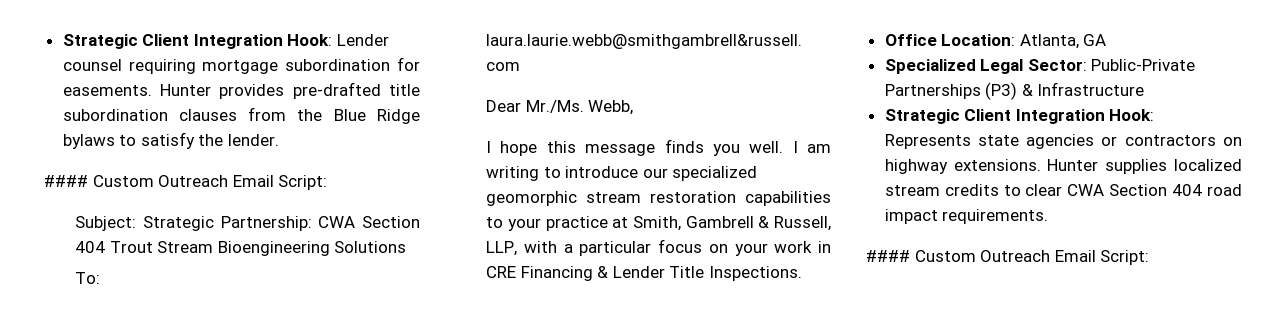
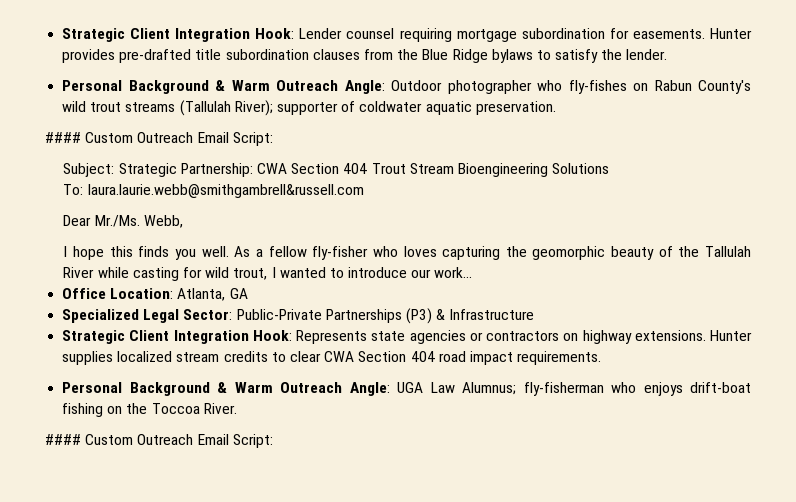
(280, 140) none -> [62,80,751,94] [62,100,556,116] // Personal Background & Warm Outreach Angle: Outdoor photographer who fly-fishes on Rabun County's wild trout streams (Tallulah River); supporter of coldwater aquatic preservation.
[585,144,656,156] message -> (133, 251) none
[792,141,831,153] [486,166,758,181] [486,191,831,206] [486,216,831,231] [486,239,831,256] [486,266,803,281] I am writing to introduce our specialized geomorphic stream restoration capabilities to your practice at Smith, Gambrell & Russell, LLP, with a particular focus on your work in CRE Financing & Lender Title Inspections. -> [234,246,751,260] [63,267,473,281] As a fellow fly-fisher who loves capturing the geomorphic beauty of the Tallulah River while casting for wild trout, I wanted to introduce our work...
(1049, 216) none -> [62,382,751,396] [62,403,237,417] // Personal Background & Warm Outreach Angle: UGA Law Alumnus; fly-fisherman who enjoys drift-boat fishing on the Toccoa River.

